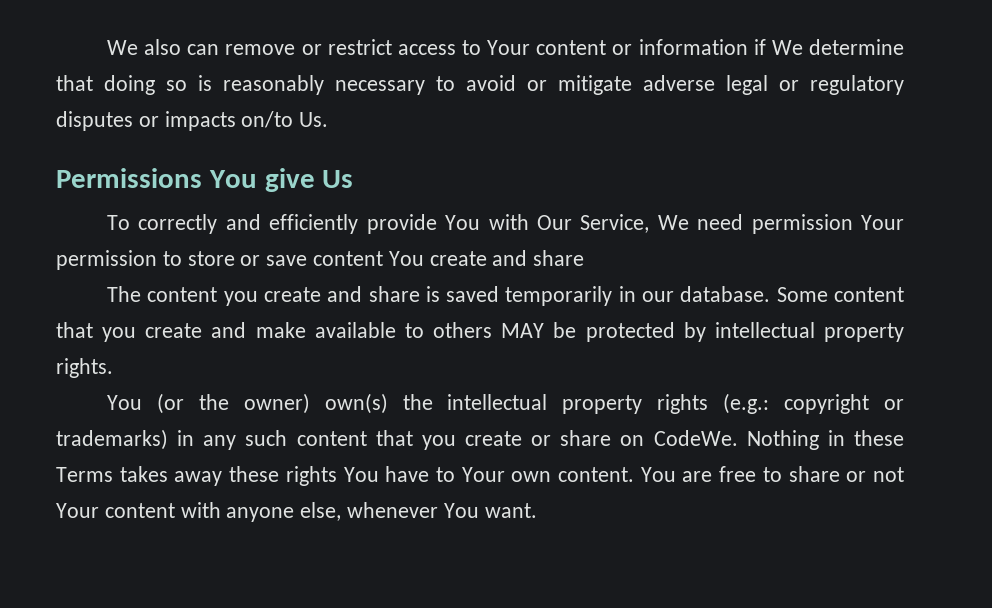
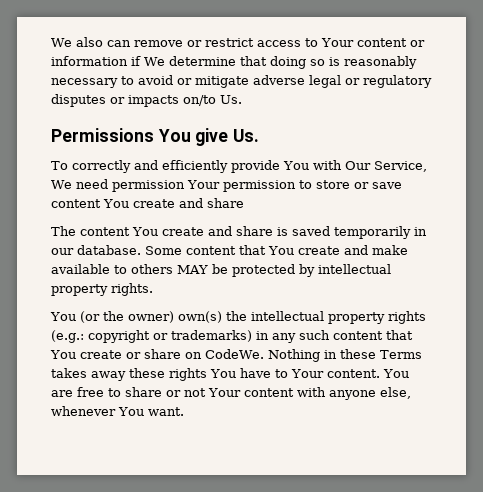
[322,170,354,188] Us -> [233,129,260,142] Us.
[223,291,258,306] you -> [132,227,158,236] You
[102,327,137,342] you -> [268,246,294,255] You
[421,435,456,450] you -> [50,350,76,359] You
[511,471,552,482] own -> (324, 373) none

